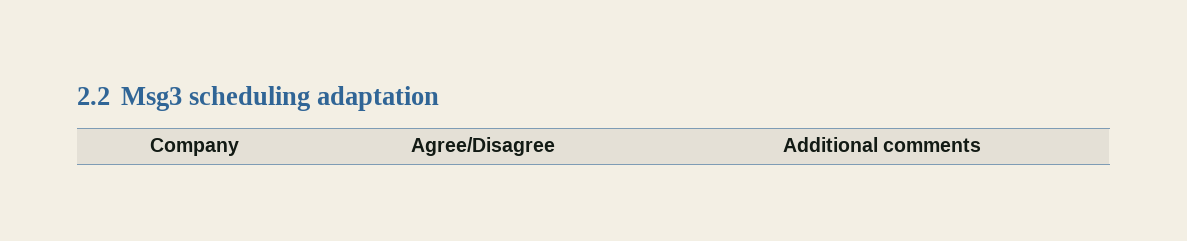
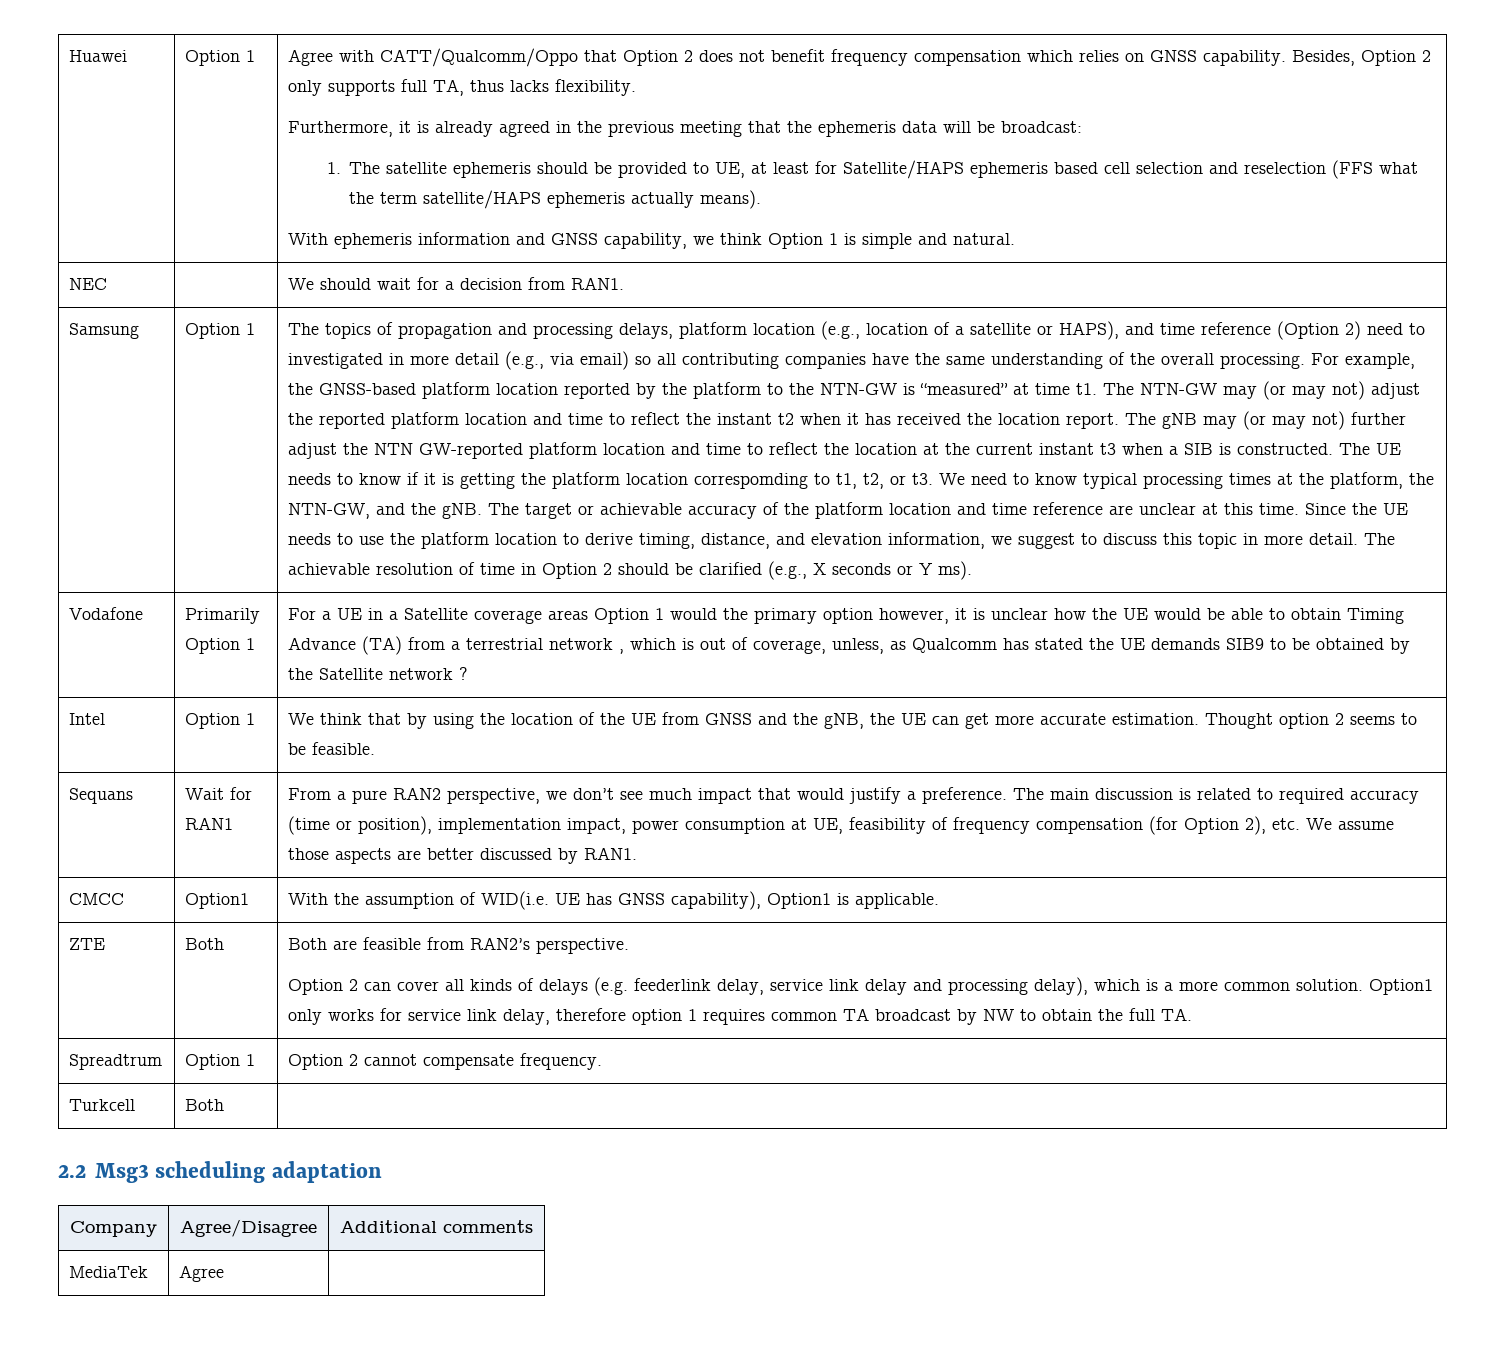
(77, 96) none -> [69,50,128,62] [185,50,256,66] [288,48,1432,67] [288,79,637,96] [288,121,1083,137] [326,160,1419,179] [349,190,762,209] [288,232,1016,249] [69,278,108,290] [288,277,625,290] [69,323,140,339] [185,323,256,339] [288,321,1426,340] [288,351,1416,370] [288,381,1421,400] [288,411,1407,430] [288,442,1402,459] [288,472,1435,489] [288,502,1409,519] [288,532,1396,549] [288,561,973,580] [69,607,144,620] [185,608,261,624] [185,638,256,654] [288,608,1405,624] [288,636,1411,655] [288,667,469,680] [69,713,106,725] [185,713,256,729] [288,712,1418,729] [288,742,376,755] [69,788,134,804] [185,787,253,800] [185,817,234,830] [288,787,1420,804] [288,816,1395,835] [288,847,638,864] [69,893,125,905] [185,893,250,909] [288,891,940,910] [69,938,106,950] [185,938,225,950] [288,937,630,954] [288,977,1434,996] [288,1008,1193,1025] [69,1054,163,1070] [185,1054,256,1070] [288,1053,603,1070] [69,1099,136,1111] [185,1099,225,1111] Huawei | Option 1 | Agree with CATT/Qualcomm/Oppo that Option 2 does not benefit frequency compensation which relies on GNSS capability. Besides, Option 2 only supports full TA, thus lacks flexibility. // Furthermore, it is already agreed in the previous meeting that the ephemeris data will be broadcast: // 1. The satellite ephemeris should be provided to UE, at least for Satellite/HAPS ephemeris based cell selection and reselection (FFS what the term satellite/HAPS ephemeris actually means). // With ephemeris information and GNSS capability, we think Option 1 is simple and natural. // NEC | | We should wait for a decision from RAN1. // Samsung | Option 1 | The topics of propagation and processing delays, platform location (e.g., location of a satellite or HAPS), and time reference (Option 2) need to investigated in more detail (e.g., via email) so all contributing companies have the same understanding of the overall processing. For example, the GNSS-based platform location reported by the platform to the NTN-GW is “measured” at time t1. The NTN-GW may (or may not) adjust the reported platform location and time to reflect the instant t2 when it has received the location report. The gNB may (or may not) further adjust the NTN GW-reported platform location and time to reflect the location at the current instant t3 when a SIB is constructed. The UE needs to know if it is getting the platform location correspomding to t1, t2, or t3. We need to know typical processing times at the platform, the NTN-GW, and the gNB. The target or achievable accuracy of the platform location and time reference are unclear at this time. Since the UE needs to use the platform location to derive timing, distance, and elevation information, we suggest to discuss this topic in more detail. The achievable resolution of time in Option 2 should be clarified (e.g., X seconds or Y ms). // Vodafone | Primarily Option 1 | For a UE in a Satellite coverage areas Option 1 would the primary option however, it is unclear how the UE would be able to obtain Timing Advance (TA) from a terrestrial network , which is out of coverage, unless, as Qualcomm has stated the UE demands SIB9 to be obtained by the Satellite network ? // Intel | Option 1 | We think that by using the location of the UE from GNSS and the gNB, the UE can get more accurate estimation. Thought option 2 seems to be feasible. // Sequans | Wait for RAN1 | From a pure RAN2 perspective, we don’t see much impact that would justify a preference. The main discussion is related to required accuracy (time or position), implementation impact, power consumption at UE, feasibility of frequency compensation (for Option 2), etc. We assume those aspects are better discussed by RAN1. // CMCC | Option1 | With the assumption of WID(i.e. UE has GNSS capability), Option1 is applicable. // ZTE | Both | Both are feasible from RAN2’s perspective. // Option 2 can cover all kinds of delays (e.g. feederlink delay, service link delay and processing delay), which is a more common solution. Option1 only works for service link delay, therefore option 1 requires common TA broadcast by NW to obtain the full TA. // Spreadtrum | Option 1 | Option 2 cannot compensate frequency. // Turkcell | Both | //
(982, 145) none -> [69,1266,149,1278] [179,1265,225,1282] // MediaTek | Agree |

